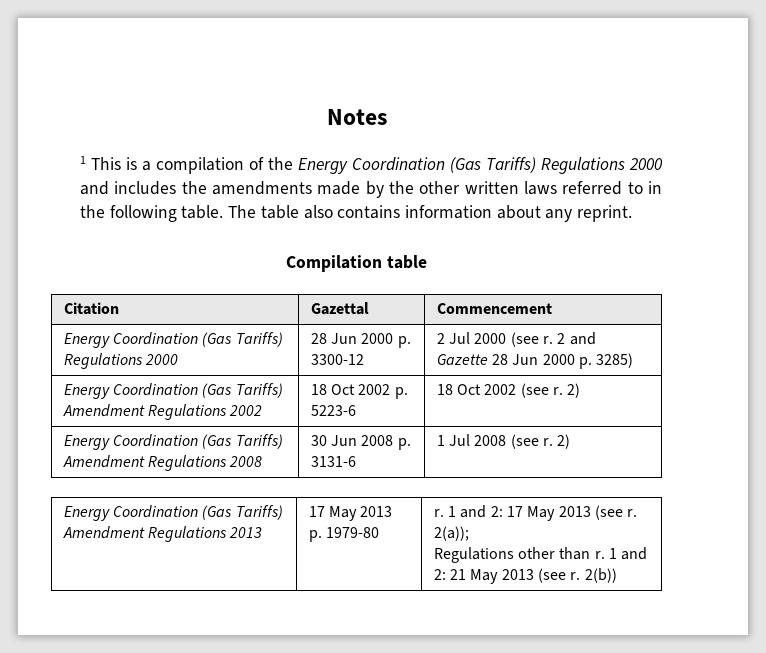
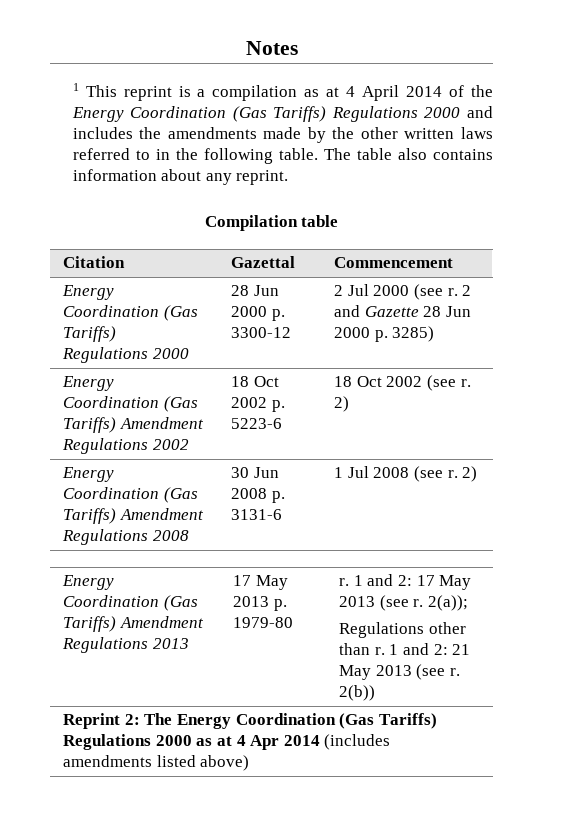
(121, 163) none -> [123,86,172,101] reprint
(244, 165) none -> [304,85,443,101] as at 4 April 2014
(617, 575) none -> [63,713,437,729] [63,734,391,750] [63,755,250,771] // Reprint 2: The Energy Coordination (Gas Tariffs) Regulations 2000 as at 4 Apr 2014 (includes amendments listed above)

